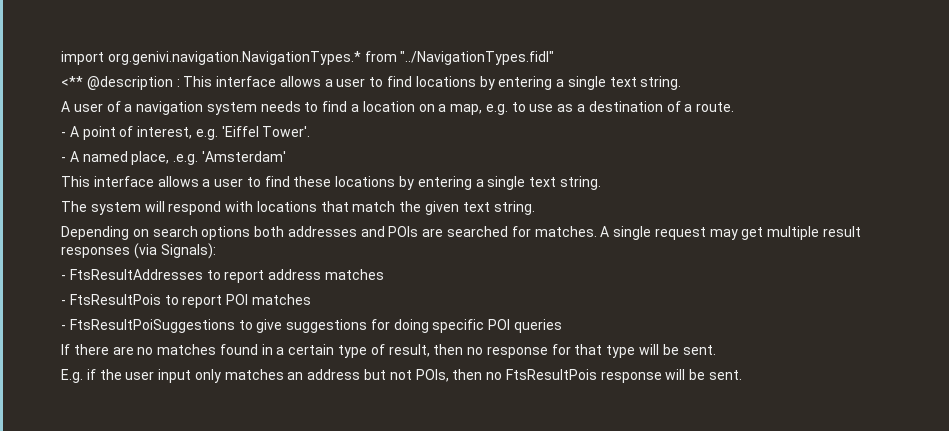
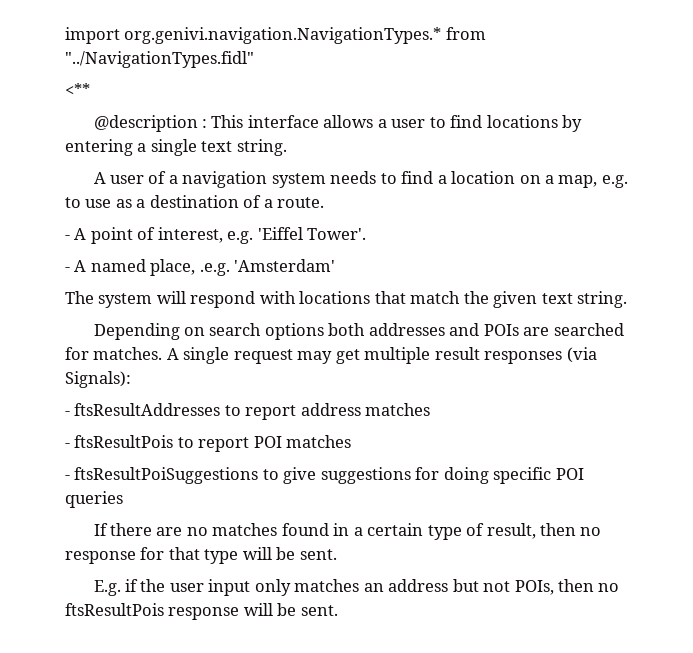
(83, 81) none -> (90, 89) //
[61,176,601,190] // This interface allows a user to find these locations by entering a single text string. -> (336, 265) none
[69,269,203,280] FtsResultAddresses -> [74,403,221,416] ftsResultAddresses
[69,294,161,305] FtsResultPois -> [74,435,174,448] ftsResultPois
[69,319,235,333] FtsResultPoiSuggestions -> [74,467,259,484] ftsResultPoiSuggestions
[505,369,597,380] FtsResultPois -> [65,603,164,616] ftsResultPois

